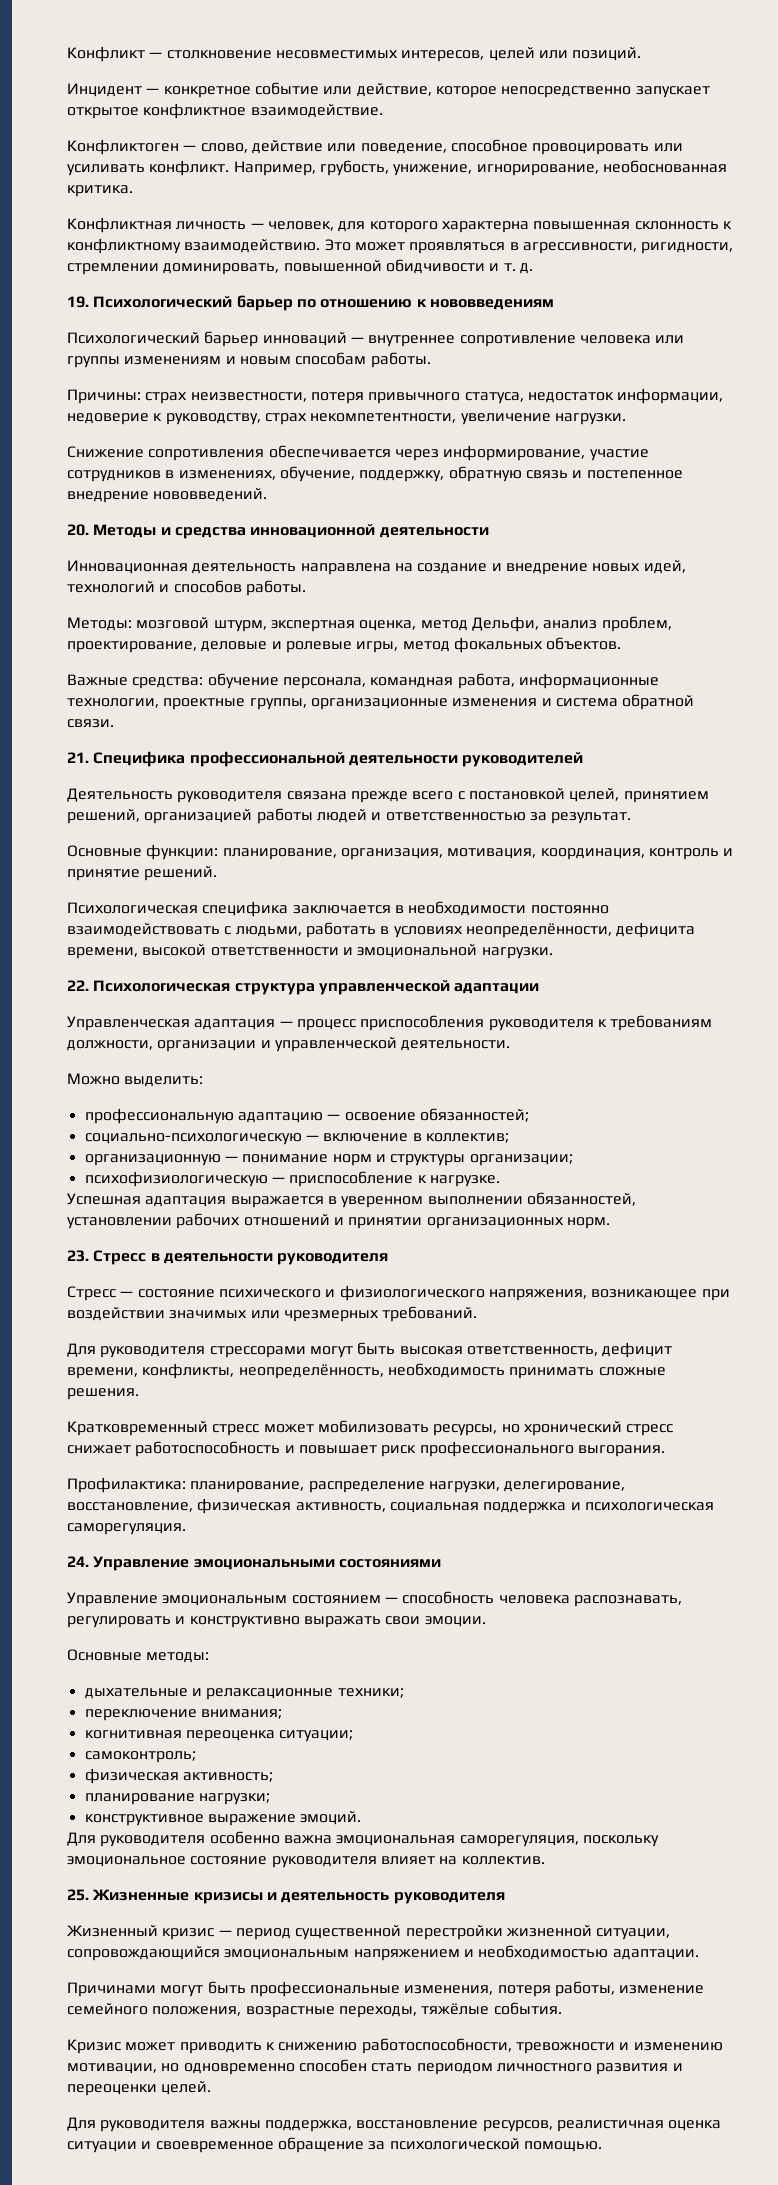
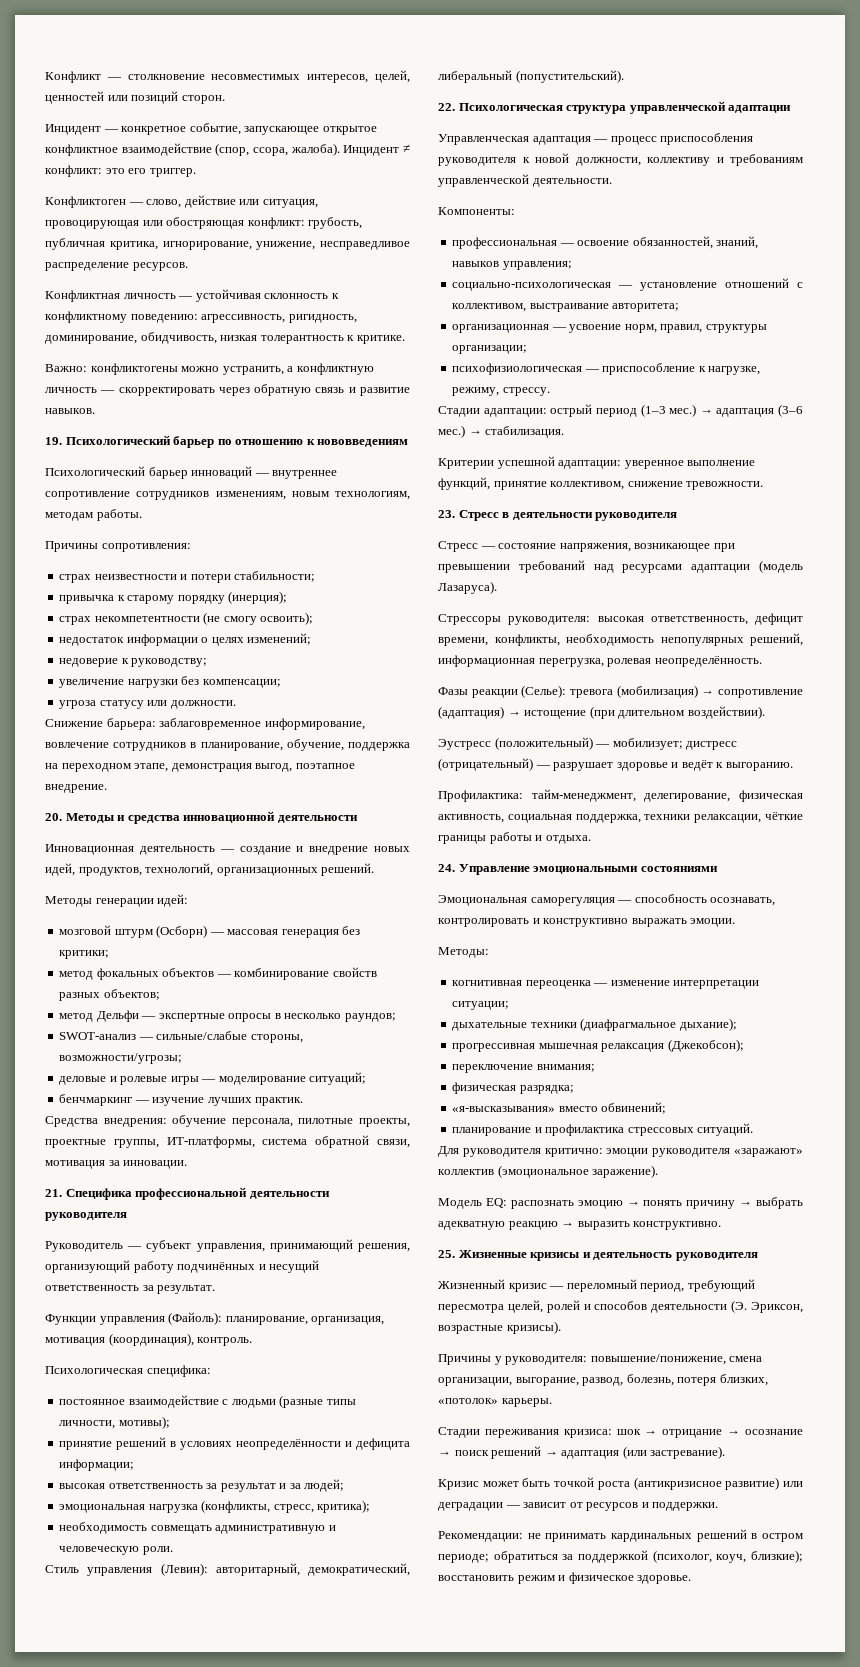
[488,47,642,61] [67,82,710,98] [67,103,383,119] целей или позиций. // Инцидент — конкретное событие или действие, которое непосредственно запускает открытое конфликтное взаимодействие. -> [375,70,410,83] [45,91,225,104] [45,123,377,135] [45,143,410,156] [45,165,196,177] целей, ценностей или позиций сторон. // Инцидент — конкретное событие, запускающее открытое конфликтное взаимодействие (спор, ссора, жалоба). Инцидент ≠ конфликт: это его триггер.
[360,139,683,155] [67,160,727,176] [67,185,133,197] [67,217,732,233] [67,238,734,254] [67,259,533,275] поведение, способное провоцировать или усиливать конфликт. Например, грубость, унижение, игнорирование, необоснованная критика. // Конфликтная личность — человек, для которого характерна повышенная склонность к конфликтному взаимодействию. Это может проявляться в агрессивности, ригидности, стремлении доминировать, повышенной обидчивости и т. д. -> [262,199,318,208] [45,217,363,229] [45,238,410,250] [45,262,188,271] [45,289,339,302] [45,311,357,323] [45,332,405,344] [45,363,374,375] [45,384,410,396] [45,408,95,414] ситуация, провоцирующая или обостряющая конфликт: грубость, публичная критика, игнорирование, унижение, несправедливое распределение ресурсов. // Конфликтная личность — устойчивая склонность к конфликтному поведению: агрессивность, ригидность, доминирование, обидчивость, низкая толерантность к критике. // Важно: конфликтогены можно устранить, а конфликтную личность — скорректировать через обратную связь и развитие навыков.
[579,335,685,344] [67,352,431,368] [67,388,724,404] [67,413,626,425] [67,445,649,461] [67,466,683,482] [67,488,268,503] человека или группы изменениям и новым способам работы. // Причины: страх неизвестности, потеря привычного статуса, недостаток информации, недоверие к руководству, страх некомпетентности, увеличение нагрузки. // Снижение сопротивления обеспечивается через информирование, участие сотрудников в изменениях, обучение, поддержку, обратную связь и постепенное внедрение нововведений. -> [136,491,410,500] [45,509,142,521] [45,541,191,552] [59,571,316,583] [59,591,288,604] [59,612,314,625] [59,633,312,646] [59,658,208,667] [59,676,281,688] [59,700,236,709] [45,718,365,730] [45,739,410,751] [45,763,355,772] [45,784,107,793] сотрудников изменениям, новым технологиям, методам работы. // Причины сопротивления: // страх неизвестности и потери стабильности; // привычка к старому порядку (инерция); // страх некомпетентности (не смогу освоить); // недостаток информации о целях изменений; // недоверие к руководству; // увеличение нагрузки без компенсации; // угроза статусу или должности. // Снижение барьера: заблаговременное информирование, вовлечение сотрудников в планирование, обучение, поддержка на переходном этапе, демонстрация выгод, поэтапное внедрение.
[300,563,413,575] направлена на -> [219,849,235,852] —
[67,580,306,596] [67,616,672,632] [67,637,622,653] [67,673,659,689] [67,694,695,710] [67,719,114,728] [67,751,584,767] [67,788,709,803] [67,808,632,824] [67,844,734,860] [67,866,218,881] [67,901,609,917] [67,922,696,938] [67,944,553,959] технологий и способов работы. // Методы: мозговой штурм, экспертная оценка, метод Дельфи, анализ проблем, проектирование, деловые и ролевые игры, метод фокальных объектов. // Важные средства: обучение персонала, командная работа, информационные технологии, проектные группы, организационные изменения и система обратной связи. // 21. Специфика профессиональной деятельности руководителей // Деятельность руководителя связана прежде всего с постановкой целей, принятием решений, организацией работы людей и ответственностью за результат. // Основные функции: планирование, организация, мотивация, координация, контроль и принятие решений. // Психологическая специфика заключается в необходимости постоянно взаимодействовать с людьми, работать в условиях неопределённости, дефицита времени, высокой ответственности и эмоциональной нагрузки. -> [78,863,375,876] [45,894,189,907] [59,925,361,938] [59,950,110,959] [59,967,377,980] [59,989,160,1001] [59,1010,396,1022] [59,1031,303,1043] [59,1053,183,1064] [59,1072,367,1085] [59,1094,304,1106] [45,1115,410,1127] [45,1135,410,1148] [45,1160,188,1169] [45,1187,330,1200] [45,1212,127,1221] [45,1239,410,1252] [45,1260,320,1273] [45,1285,216,1294] [45,1312,385,1325] [45,1333,253,1346] [45,1365,211,1377] [59,1395,356,1408] [59,1416,170,1429] [59,1437,410,1450] [59,1459,135,1471] [59,1479,345,1492] [59,1500,371,1513] [59,1522,336,1534] [59,1546,173,1555] [45,1563,410,1576] [438,70,624,83] продуктов, технологий, организационных решений. // Методы генерации идей: // мозговой штурм (Осборн) — массовая генерация без критики; // метод фокальных объектов — комбинирование свойств разных объектов; // метод Дельфи — экспертные опросы в несколько раундов; // SWOT-анализ — сильные/слабые стороны, возможности/угрозы; // деловые и ролевые игры — моделирование ситуаций; // бенчмаркинг — изучение лучших практик. // Средства внедрения: обучение персонала, пилотные проекты, проектные группы, ИТ-платформы, система обратной связи, мотивация за инновации. // 21. Специфика профессиональной деятельности руководителя // Руководитель — субъект управления, принимающий решения, организующий работу подчинённых и несущий ответственность за результат. // Функции управления (Файоль): планирование, организация, мотивация (координация), контроль. // Психологическая специфика: // постоянное взаимодействие с людьми (разные типы личности, мотивы); // принятие решений в условиях неопределённости и дефицита информации; // высокая ответственность за результат и за людей; // эмоциональная нагрузка (конфликты, стресс, критика); // необходимость совмещать административную и человеческую роли. // Стиль управления (Левин): авторитарный, демократический, либеральный (попустительский).
[610,1015,713,1031] [67,1037,511,1052] [67,1073,204,1087] [84,1108,529,1124] [84,1133,509,1145] [84,1154,386,1166] требованиям должности, организации и управленческой деятельности. // Можно выделить: // профессиональную адаптацию — освоение обязанностей; // социально-психологическую — включение в коллектив; // организационную — понимание норм и -> [535,153,803,166] [438,174,612,187] [438,207,515,215] [452,236,759,249] [452,261,572,270] [452,278,803,291] [452,303,680,312] [452,324,703,333] новой должности, коллективу и требованиям управленческой деятельности. // Компоненты: // профессиональная — освоение обязанностей, знаний, навыков управления; // социально-психологическая — установление отношений с коллективом, выстраивание авторитета; // организационная — усвоение норм, правил,
[84,1171,268,1187] психофизиологическую -> [452,363,583,375] психофизиологическая
[429,1175,500,1187] [67,1192,636,1208] [67,1213,610,1229] нагрузке. // Успешная адаптация выражается в уверенном выполнении обязанностей, установлении рабочих отношений и принятии организационных норм. -> [708,366,761,375] [452,387,550,396] [438,404,803,417] [438,425,565,438] [438,456,756,469] [438,477,764,490] нагрузке, режиму, стрессу. // Стадии адаптации: острый период (1–3 мес.) → адаптация (3–6 мес.) → стабилизация. // Критерии успешной адаптации: уверенное выполнение функций, принятие коллективом, снижение тревожности.
[218,1285,730,1301] [67,1306,478,1322] [67,1342,396,1358] психического и физиологического напряжения, возникающее при воздействии значимых или чрезмерных требований. // Для руководителя стрессорами могут быть -> [559,543,735,552] [438,560,803,573] [438,581,497,594] [438,614,591,625] напряжения, возникающее при превышении требований над ресурсами адаптации (модель Лазаруса). // Стрессоры руководителя:
[238,1363,666,1379] [67,1388,139,1400] [67,1420,674,1436] [67,1441,665,1457] [67,1477,626,1493] [67,1498,714,1514] [67,1523,186,1535] [67,1556,441,1571] [67,1591,682,1607] [67,1616,171,1628] неопределённость, необходимость принимать сложные решения. // Кратковременный стресс может мобилизовать ресурсы, но хронический стресс снижает работоспособность и повышает риск профессионального выгорания. // Профилактика: планирование, распределение нагрузки, делегирование, восстановление, физическая активность, социальная поддержка и психологическая саморегуляция. // 24. Управление эмоциональными состояниями // Управление эмоциональным состоянием — способность человека распознавать, регулировать -> [566,633,803,646] [438,655,762,667] [438,685,803,698] [438,706,765,719] [438,737,738,750] [438,758,793,771] [438,789,803,802] [438,812,803,823] [438,832,591,844] [438,864,718,875] [438,894,776,906] [438,918,529,927] необходимость непопулярных решений, информационная перегрузка, ролевая неопределённость. // Фазы реакции (Селье): тревога (мобилизация) → сопротивление (адаптация) → истощение (при длительном воздействии). // Эустресс (положительный) — мобилизует; дистресс (отрицательный) — разрушает здоровье и ведёт к выгоранию. // Профилактика: тайм-менеджмент, делегирование, физическая активность, социальная поддержка, техники релаксации, чёткие границы работы и отдыха. // 24. Управление эмоциональными состояниями // Эмоциональная саморегуляция — способность осознавать, контролировать
[385,1616,421,1625] свои -> (687, 922) none
[67,1649,210,1663] [84,1688,404,1700] [84,1709,282,1721] [84,1730,354,1742] [84,1751,196,1763] [84,1768,273,1784] [84,1793,270,1805] [84,1811,362,1826] [67,1831,659,1847] [67,1856,545,1868] Основные методы: // дыхательные и релаксационные техники; // переключение внимания; // когнитивная переоценка ситуации; // самоконтроль; // физическая активность; // планирование нагрузки; // конструктивное выражение эмоций. // Для руководителя особенно важна эмоциональная саморегуляция, поскольку эмоциональное состояние руководителя влияет на коллектив. -> [438,947,489,958] [452,980,760,989] [452,1001,510,1010] [452,1018,737,1031] [452,1039,744,1052] [452,1064,595,1073] [452,1082,574,1094] [452,1102,667,1114] [452,1123,754,1136] [438,1146,803,1157] [438,1165,659,1178] [438,1197,803,1209] [438,1221,722,1230] Методы: // когнитивная переоценка — изменение интерпретации ситуации; // дыхательные техники (диафрагмальное дыхание); // прогрессивная мышечная релаксация (Джекобсон); // переключение внимания; // физическая разрядка; // «я-высказывания» вместо обвинений; // планирование и профилактика стрессовых ситуаций. // Для руководителя критично: эмоции руководителя «заражают» коллектив (эмоциональное заражение). // Модель EQ: распознать эмоцию → понять причину → выбрать адекватную реакцию → выразить конструктивно.
[235,1925,671,1940] [67,1945,699,1961] [67,1981,705,1997] [67,2002,562,2018] [67,2038,723,2054] [67,2059,683,2075] [67,2081,212,2096] [67,2117,722,2132] [67,2137,602,2153] период существенной перестройки жизненной ситуации, сопровождающийся эмоциональным напряжением и необходимостью адаптации. // Причинами могут быть профессиональные изменения, потеря работы, изменение семейного положения, возрастные переходы, тяжёлые события. // Кризис может приводить к снижению работоспособности, тревожности и изменению мотивации, но одновременно способен стать периодом личностного развития и переоценки целей. // Для руководителя важны поддержка, восстановление ресурсов, реалистичная оценка ситуации и своевременное обращение за психологической помощью. -> [566,1279,755,1292] [438,1300,803,1313] [438,1321,561,1334] [438,1354,763,1365] [438,1374,768,1386] [438,1398,552,1407] [438,1427,803,1438] [438,1446,726,1459] [438,1477,803,1490] [438,1502,719,1511] [438,1529,803,1542] [438,1550,803,1563] [438,1572,692,1584] переломный период, требующий пересмотра целей, ролей и способов деятельности (Э. Эриксон, возрастные кризисы). // Причины у руководителя: повышение/понижение, смена организации, выгорание, развод, болезнь, потеря близких, «потолок» карьеры. // Стадии переживания кризиса: шок → отрицание → осознание → поиск решений → адаптация (или застревание). // Кризис может быть точкой роста (антикризисное развитие) или деградации — зависит от ресурсов и поддержки. // Рекомендации: не принимать кардинальных решений в остром периоде; обратиться за поддержкой (психолог, коуч, близкие); восстановить режим и физическое здоровье.

